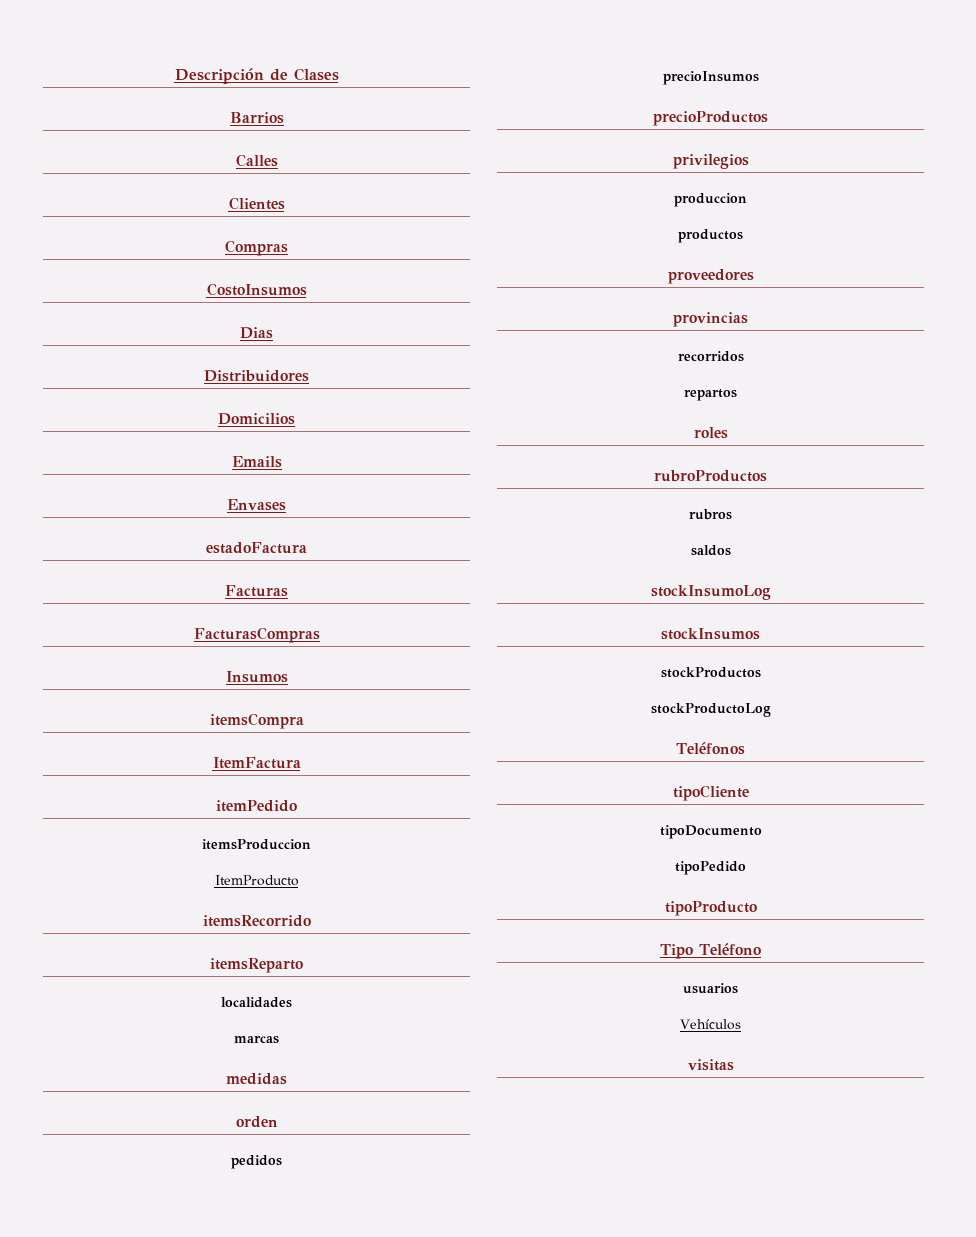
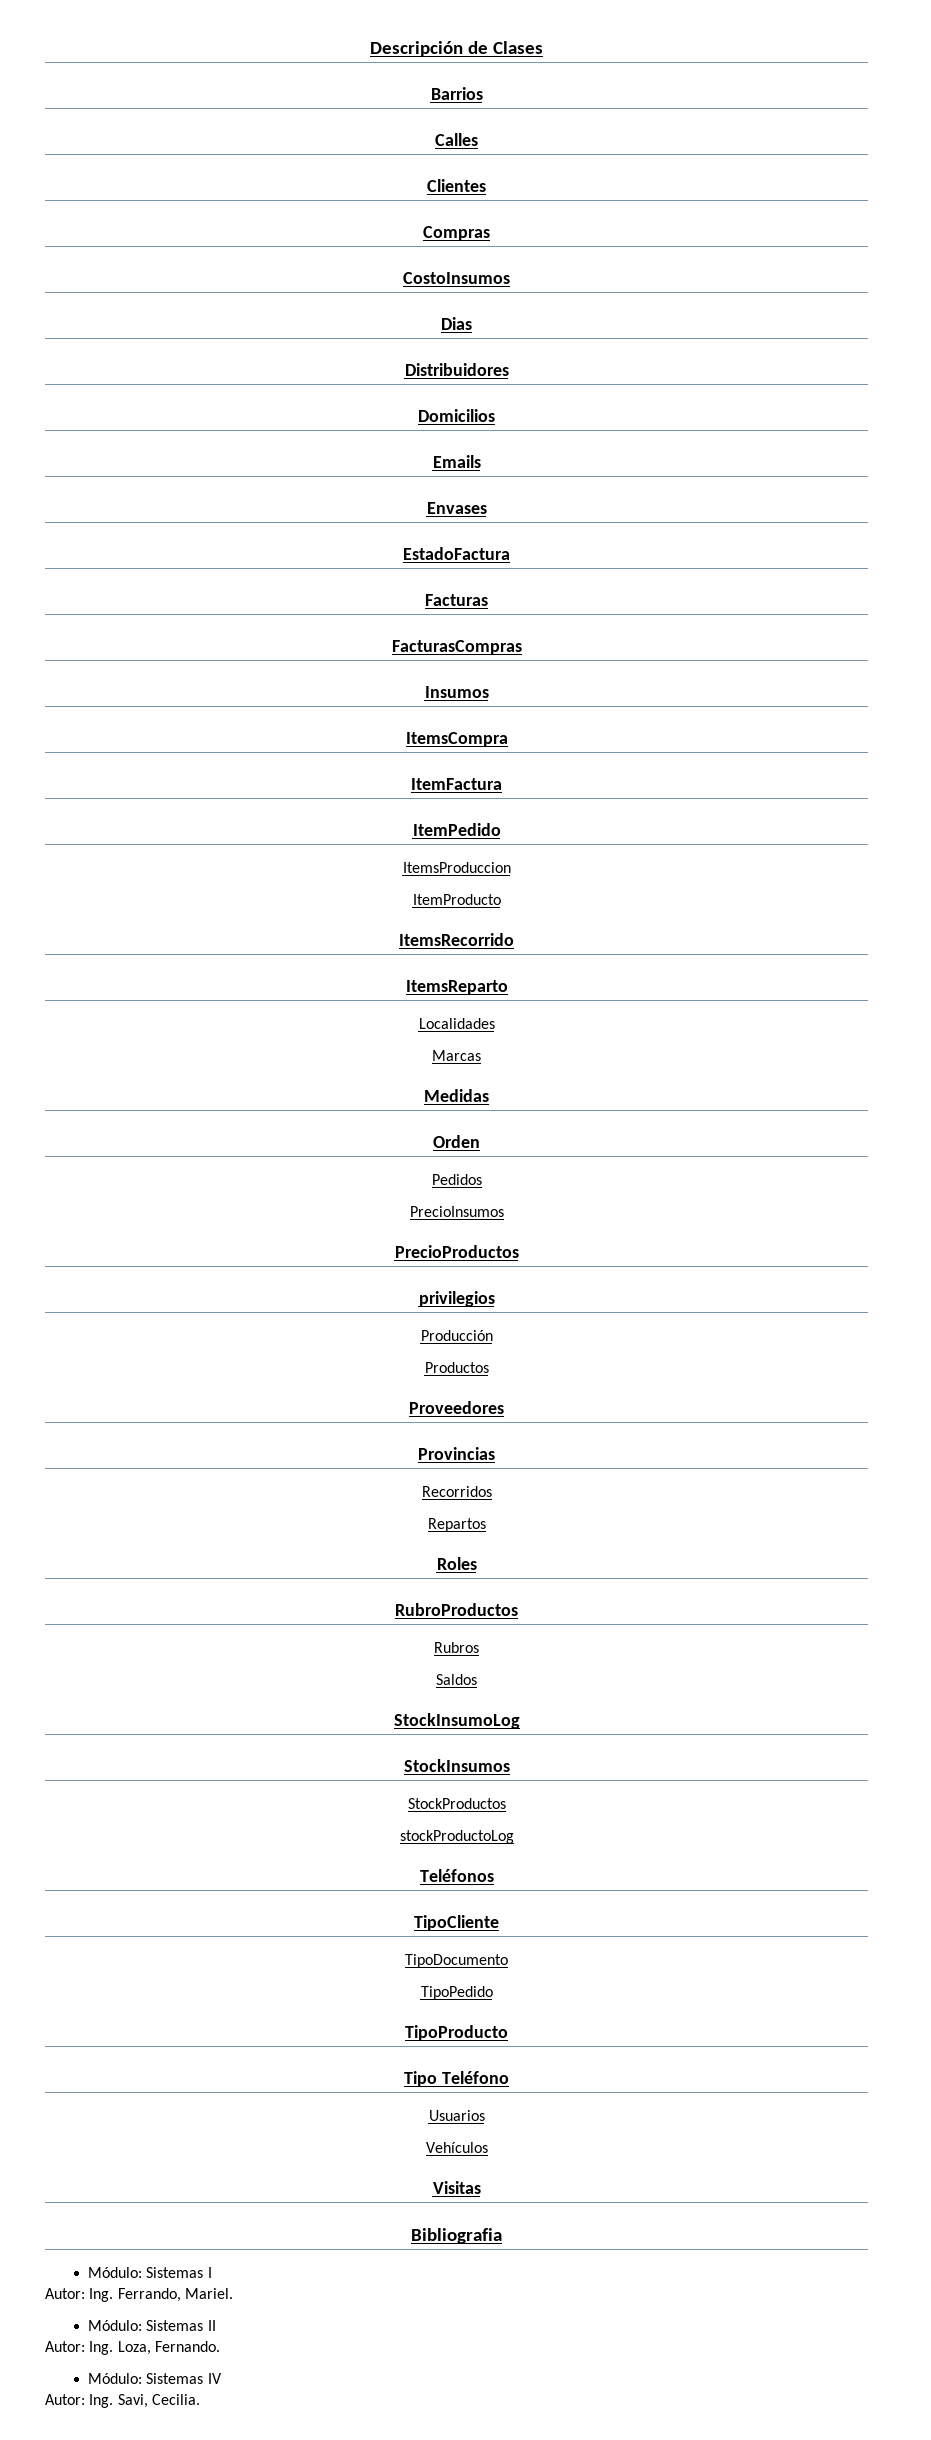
[206,542,307,554] estadoFactura -> [403,547,510,560] EstadoFactura
[209,713,304,729] itemsCompra -> [405,732,508,747] ItemsCompra
[216,800,297,812] [202,839,311,850] itemPedido // itemsProduccion -> [412,823,501,836] [402,862,511,873] ItemPedido // ItemsProduccion
[202,915,311,927] [210,958,303,973] [221,997,292,1008] [234,1036,279,1044] [226,1073,287,1085] [235,1116,278,1128] [231,1155,282,1169] [662,71,759,85] [653,111,768,126] [672,154,749,169] [674,193,747,207] [678,229,743,243] [667,269,754,284] [673,312,748,327] [677,351,744,362] [684,389,737,401] [693,427,728,439] [654,470,767,482] [689,509,732,520] [690,545,731,556] [650,585,771,600] [661,628,760,640] [660,667,761,678] [650,703,771,717] [676,742,746,755] [672,785,749,801] [659,825,762,839] [675,861,746,875] [664,901,757,916] itemsRecorrido // itemsReparto // localidades // marcas // medidas // orden // pedidos // precioInsumos // precioProductos // privilegios // produccion // productos // proveedores // provincias // recorridos // repartos // roles // rubroProductos // rubros // saldos // stockInsumoLog // stockInsumos // stockProductos // stockProductoLog // Teléfonos // tipoCliente // tipoDocumento // tipoPedido // tipoProducto -> [399,933,514,946] [405,980,508,995] [418,1018,495,1029] [432,1050,481,1061] [424,1089,489,1102] [433,1135,480,1148] [431,1174,482,1185] [409,1206,504,1217] [394,1245,519,1258] [418,1291,495,1307] [420,1330,493,1341] [424,1362,489,1373] [409,1401,504,1414] [418,1447,495,1460] [421,1486,492,1497] [427,1518,486,1532] [436,1557,477,1570] [395,1603,518,1616] [434,1642,479,1653] [436,1674,477,1685] [393,1713,520,1729] [403,1759,510,1772] [407,1798,506,1809] [399,1830,514,1844] [419,1869,494,1882] [414,1915,499,1931] [405,1954,508,1968] [420,1986,493,2000] [405,2025,508,2041] ItemsRecorrido // ItemsReparto // Localidades // Marcas // Medidas // Orden // Pedidos // PrecioInsumos // PrecioProductos // privilegios // Producción // Productos // Proveedores // Provincias // Recorridos // Repartos // Roles // RubroProductos // Rubros // Saldos // StockInsumoLog // StockInsumos // StockProductos // stockProductoLog // Teléfonos // TipoCliente // TipoDocumento // TipoPedido // TipoProducto
[683,983,738,994] usuarios -> [428,2110,485,2121] Usuarios
[687,1059,734,1071] visitas -> [432,2181,481,2194] [411,2228,502,2244] [88,2267,212,2278] [45,2288,233,2302] [88,2320,216,2331] [45,2341,220,2355] [88,2373,222,2384] [45,2394,200,2408] Visitas // Bibliografia // Módulo: Sistemas I // Autor: Ing. Ferrando, Mariel. // Módulo: Sistemas II // Autor: Ing. Loza, Fernando. // Módulo: Sistemas IV // Autor: Ing. Savi, Cecilia.

